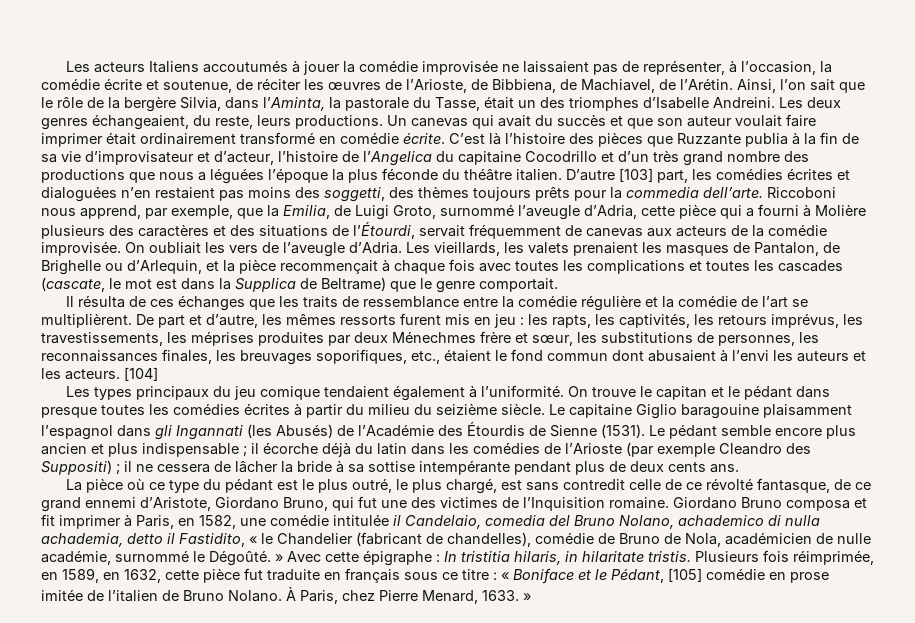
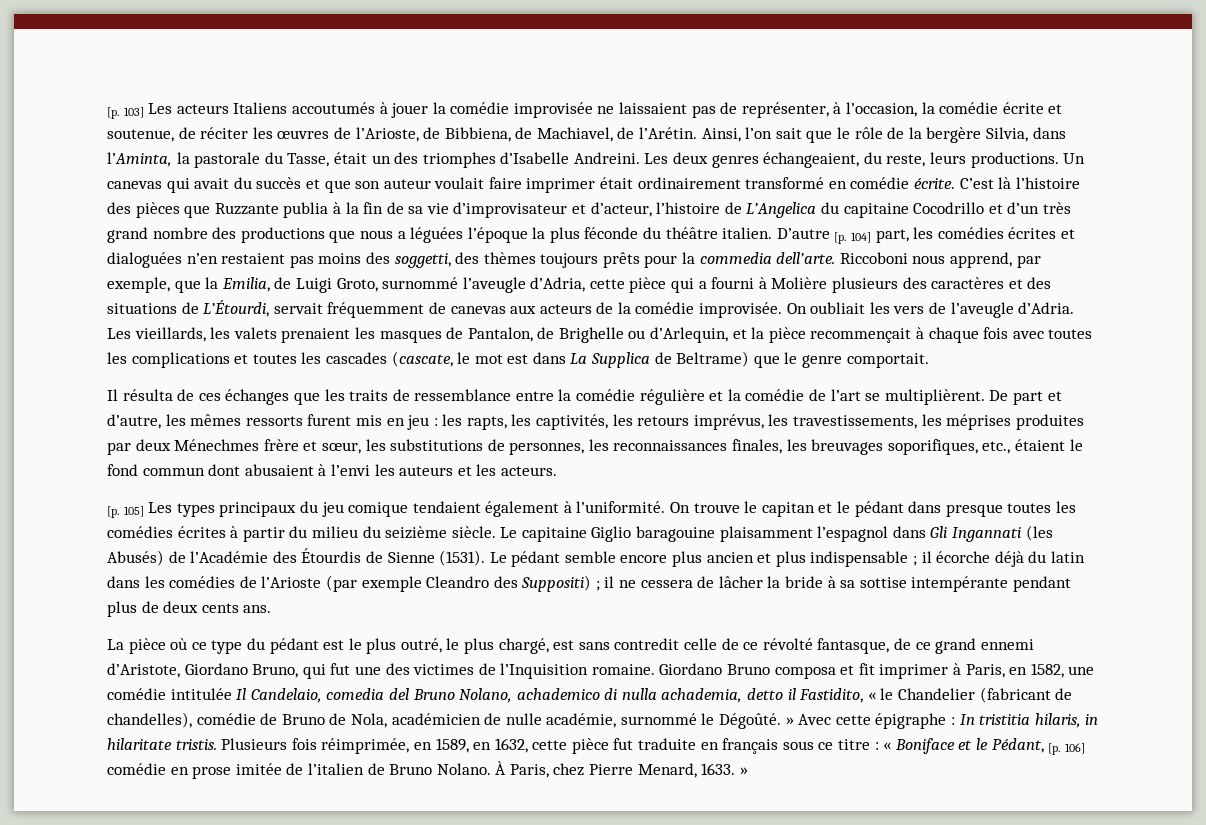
(65, 66) none -> [107,107,144,119] [p. 103]
[363,151,432,166] l’Angelica -> [746,202,817,218] L’Angelica
[619,168,653,182] [103] -> [834,232,872,244] [p. 104]
[353,222,415,239] l’Étourdi, -> [203,300,270,317] L’Étourdi,
[219,278,231,290] la -> [570,353,588,364] La
[124,367,158,381] [104] // -> [107,506,144,518] // [p. 105]
[155,425,172,440] gli -> [930,526,948,538] Gli
[393,515,401,526] il -> [236,688,247,700] Il
[668,568,702,582] [105] -> [1048,743,1085,755] [p. 106]

